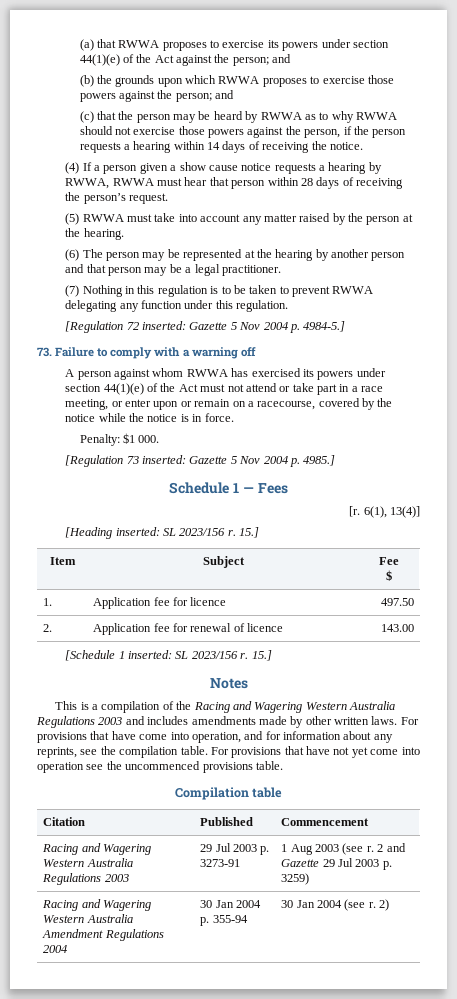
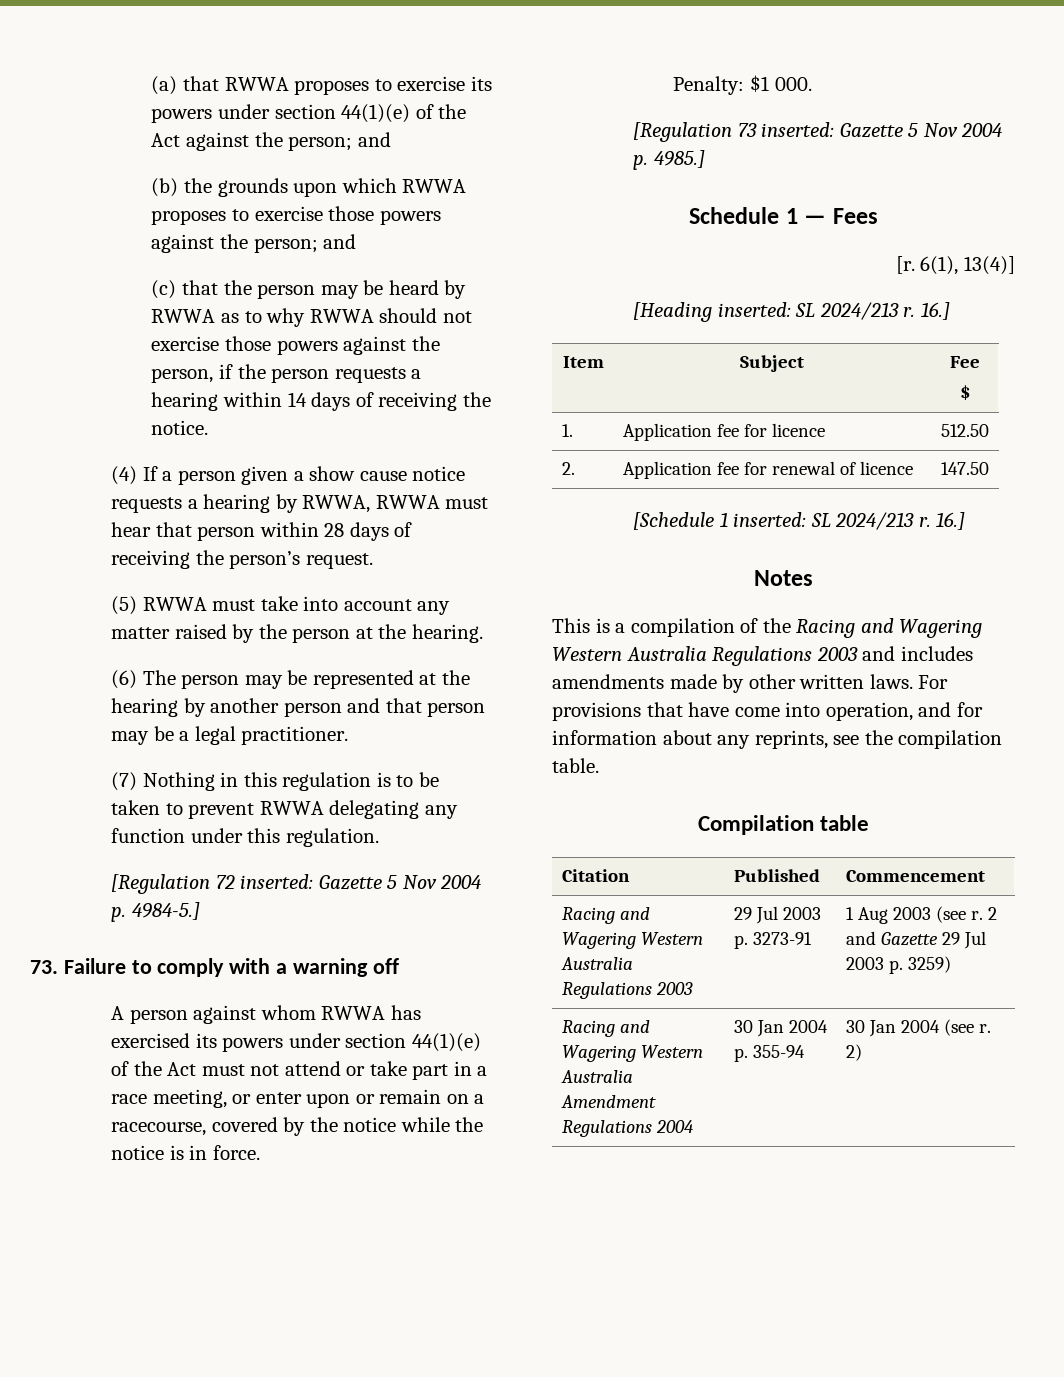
[179,527,260,538] 2023/156 r. 15.] -> [819,302,950,320] 2024/213 r. 16.]
[380,598,414,606] 497.50 -> [941,424,990,437] 512.50
[380,624,414,632] 143.00 -> [941,462,990,475] 147.50
[191,650,272,661] 2023/156 r. 15.] -> [835,512,966,530] 2024/213 r. 16.]
[210,746,420,758] [37,761,283,773] For provisions that have not yet come into operation see the uncommenced provisions table. -> (599, 765) none

